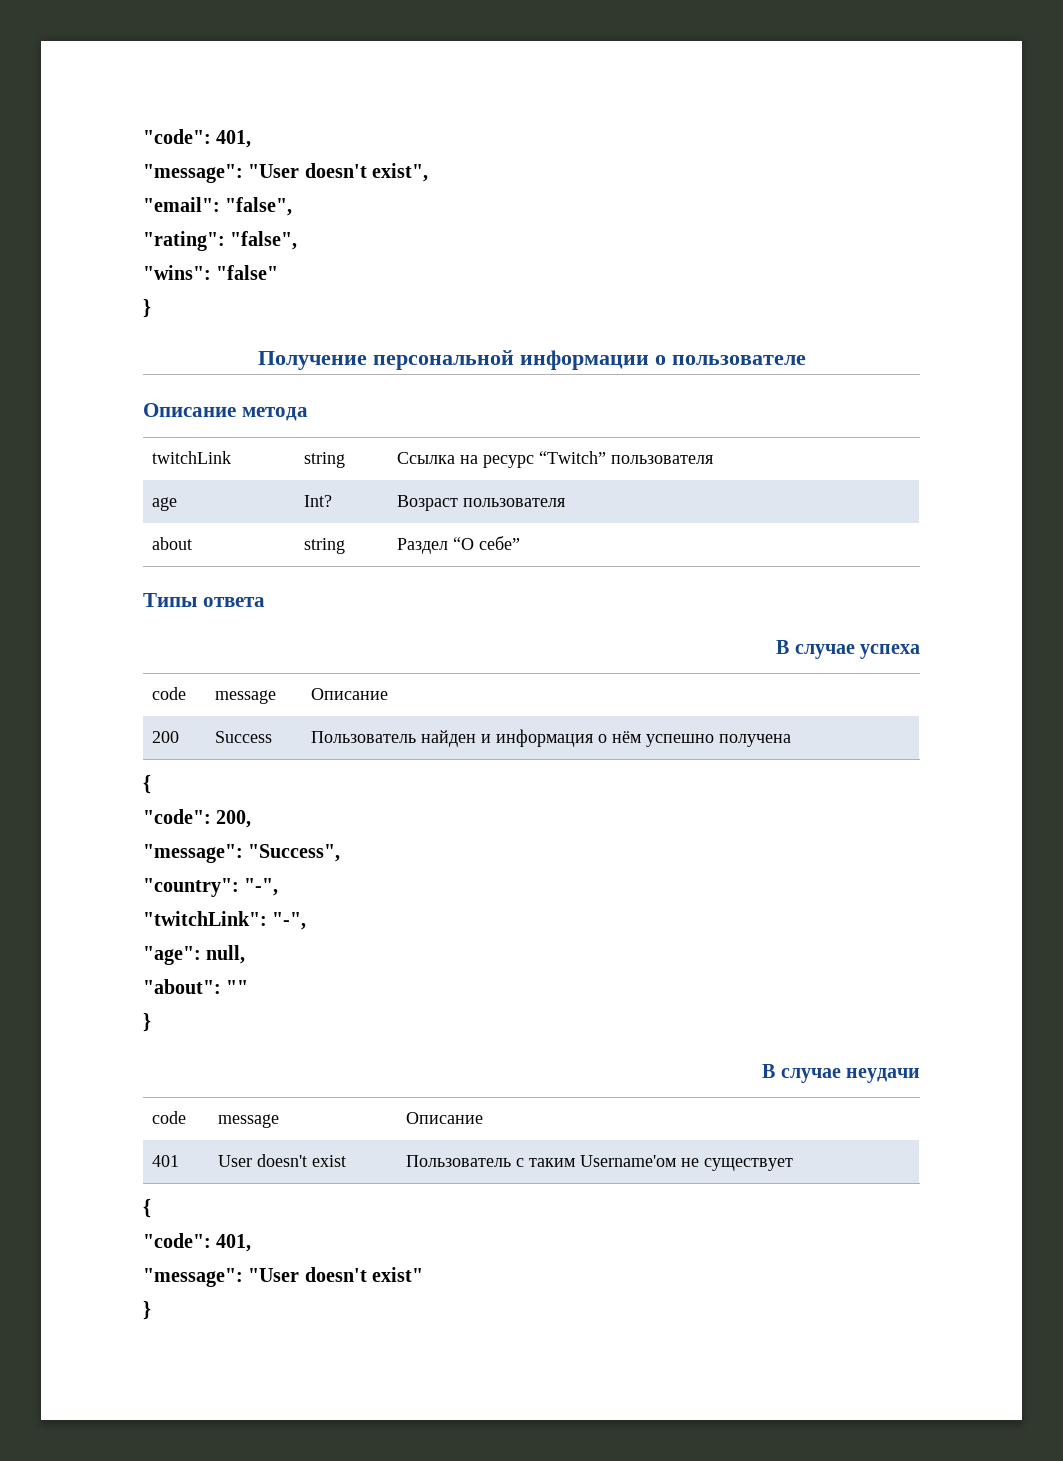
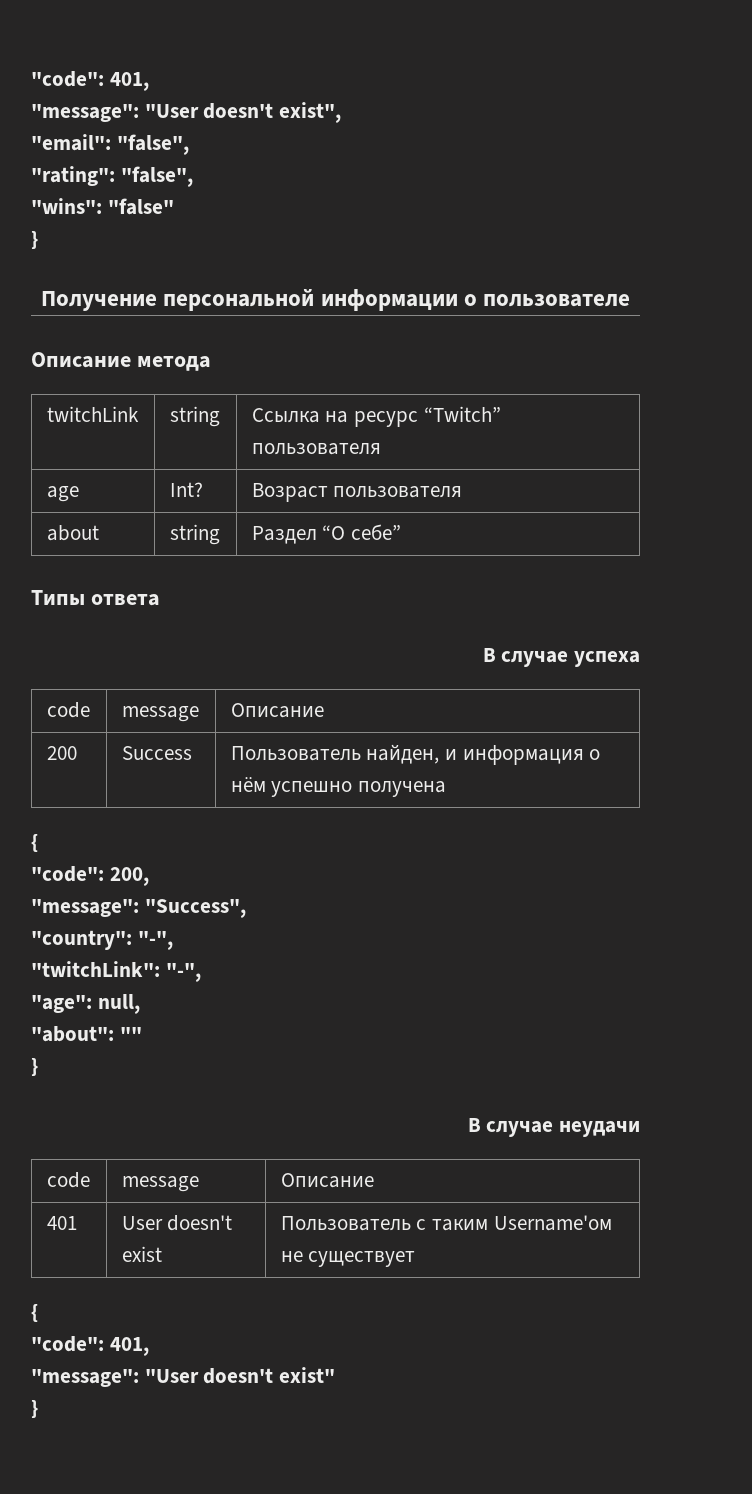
[420,730,476,747] найден -> [366,744,440,764] найден,

